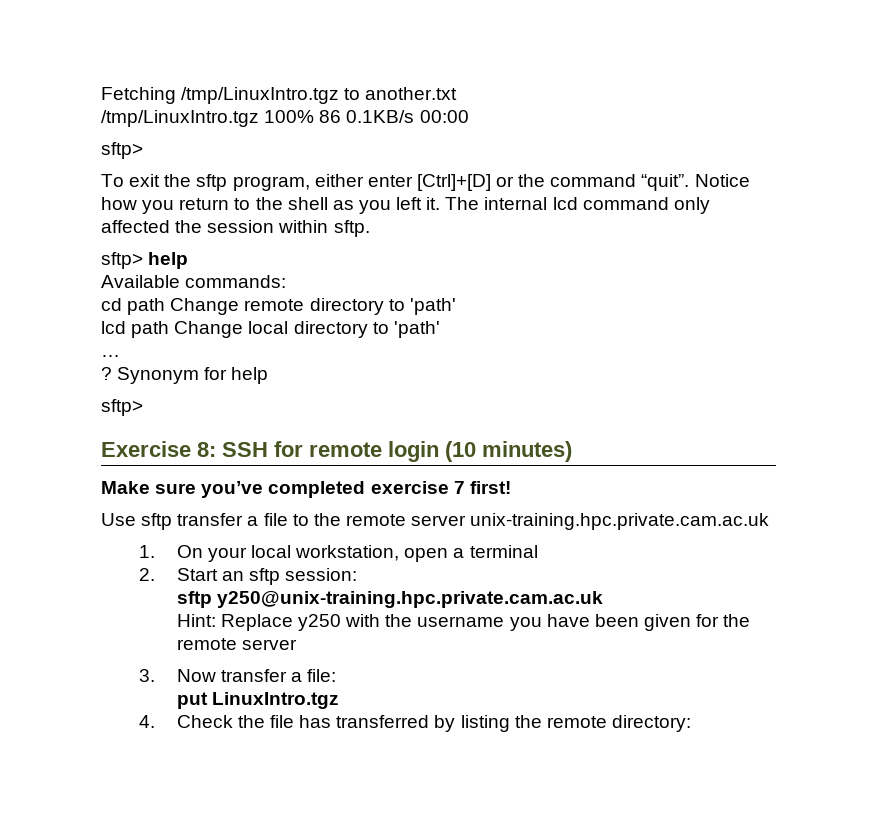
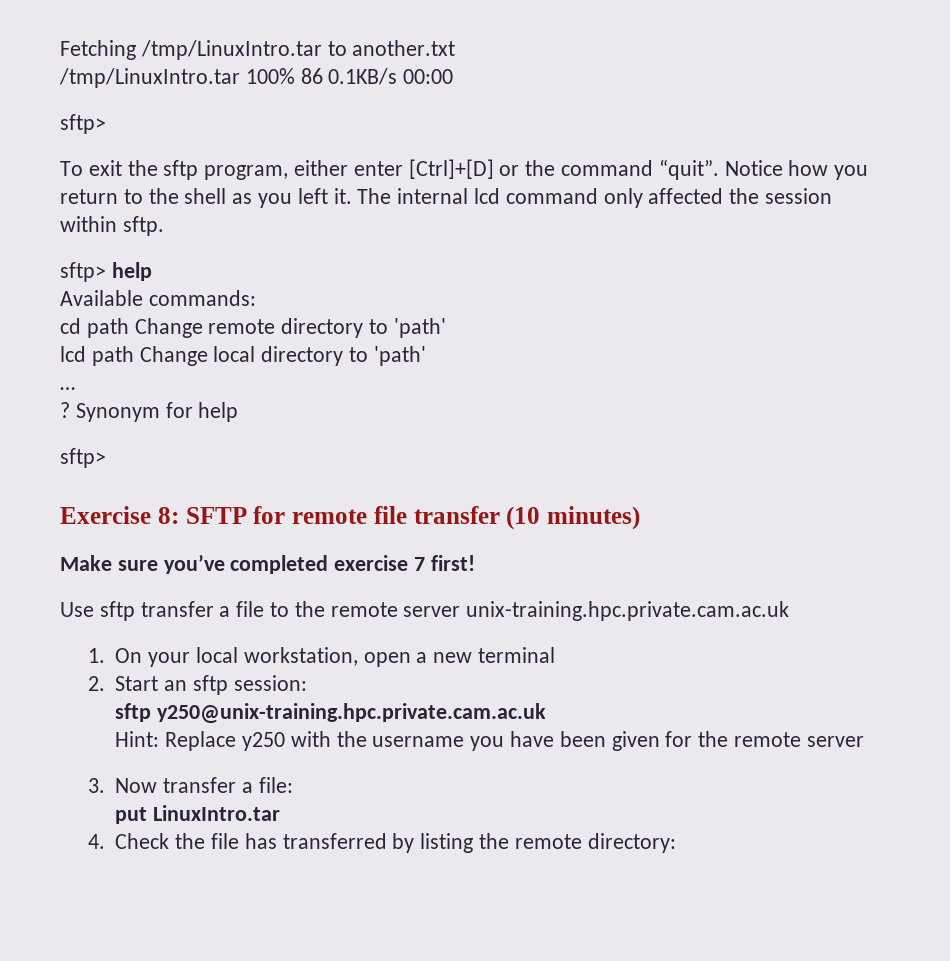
[181,87,340,104] /tmp/LinuxIntro.tgz -> [140,40,322,60] /tmp/LinuxIntro.tar
[101,110,259,127] /tmp/LinuxIntro.tgz -> [59,68,240,88] /tmp/LinuxIntro.tar
[222,442,268,457] SSH -> [185,507,247,524] SFTP
[388,441,439,462] login -> [373,506,500,524] file transfer
(465, 553) none -> [433,652,473,663] new
[211,692,339,709] LinuxIntro.tgz -> [153,805,281,821] LinuxIntro.tar

